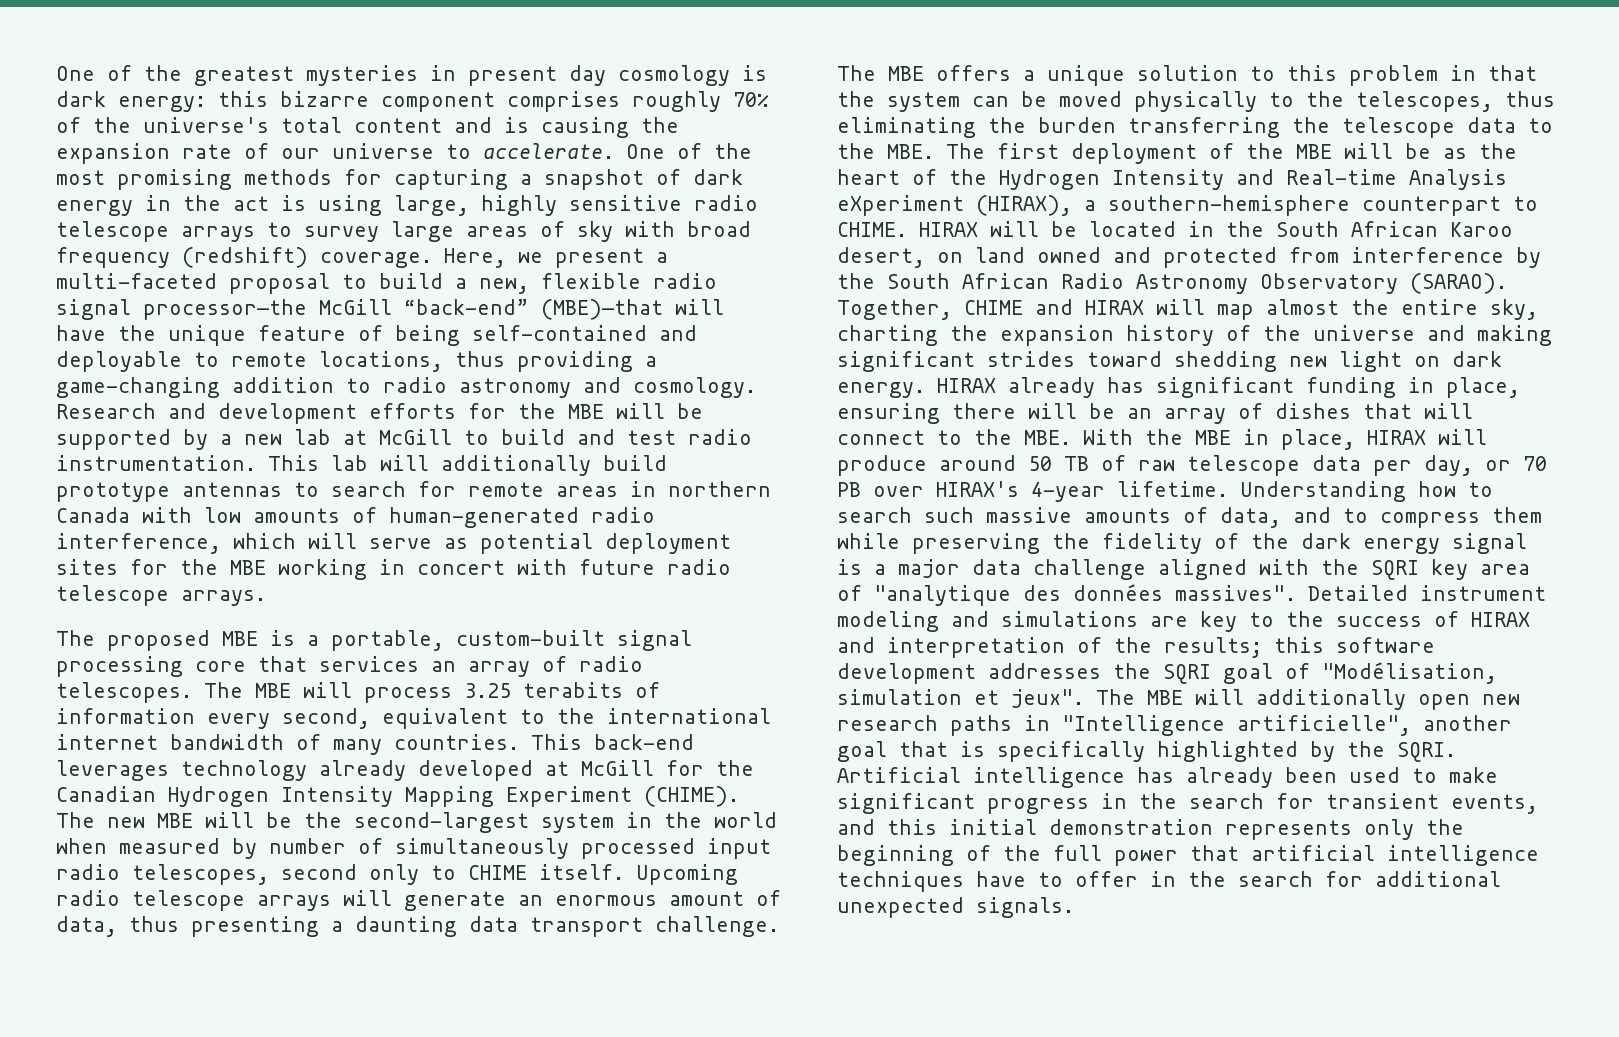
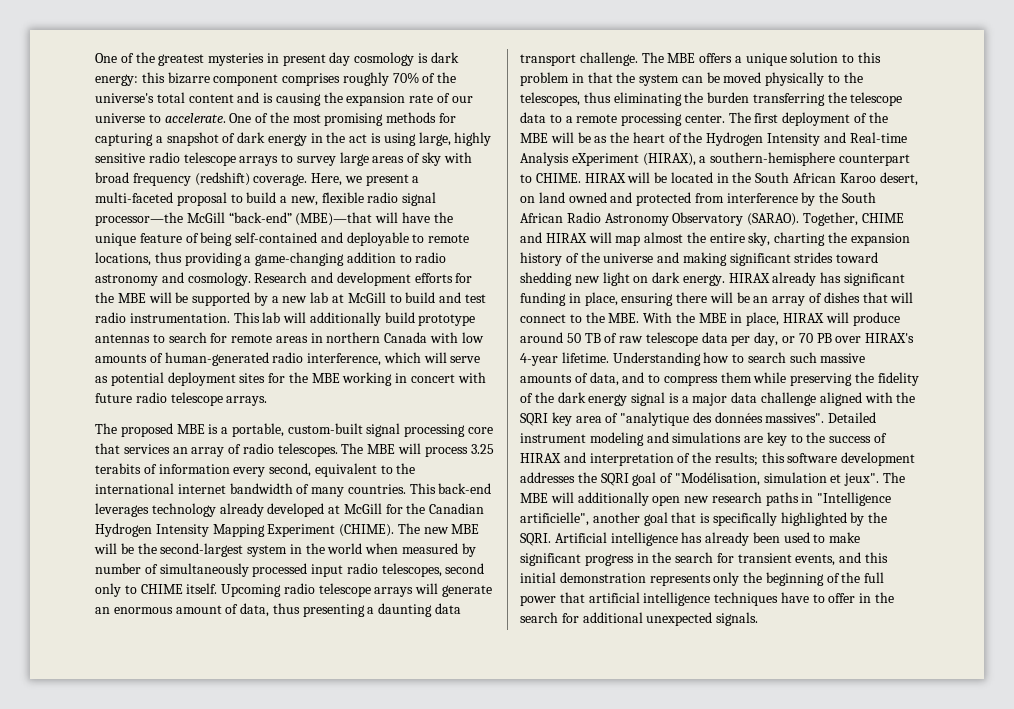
[837,143,934,159] the MBE. -> [565,113,725,126] a remote processing center.

